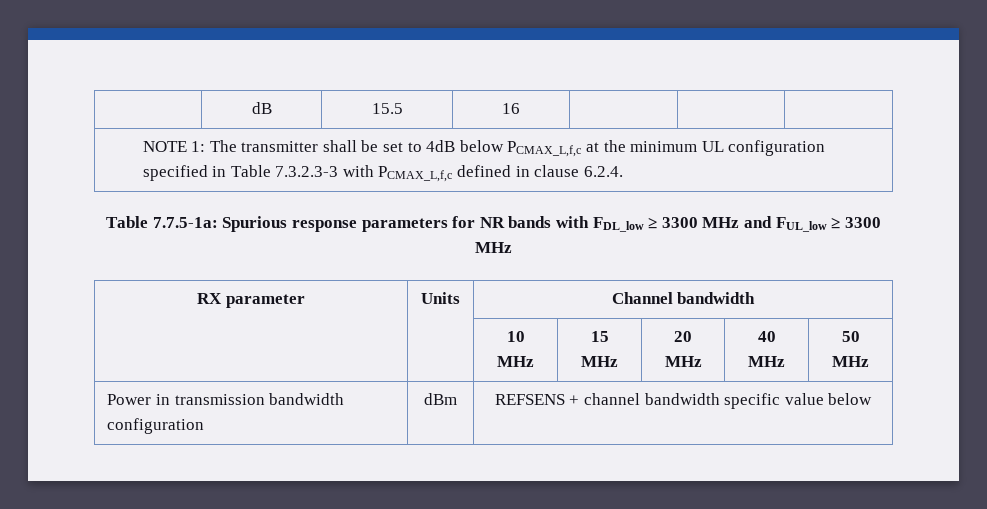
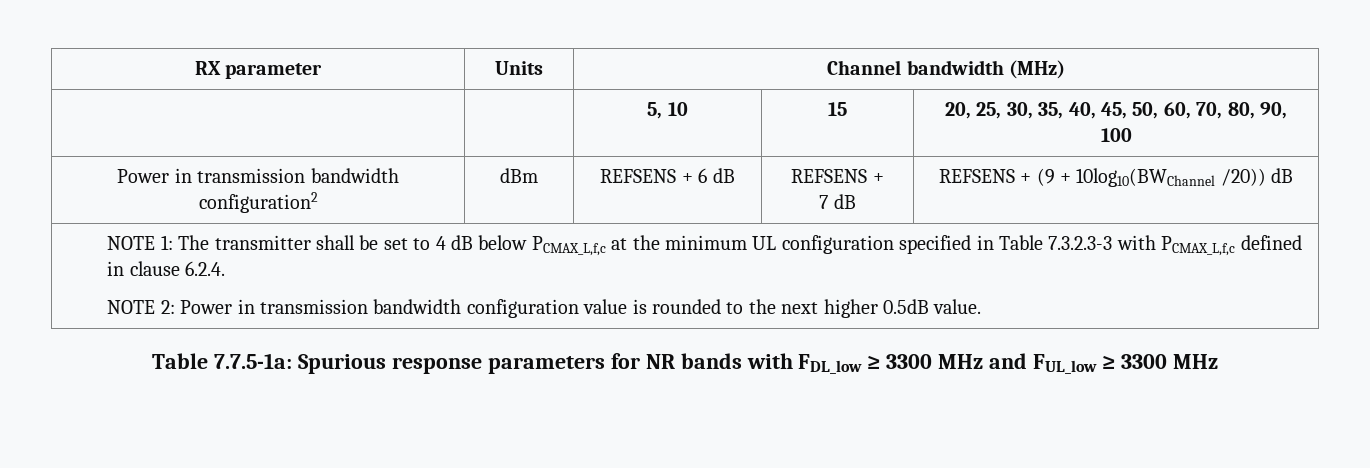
[251,102,272,114] [371,103,403,114] [502,103,520,114] | dB | 15.5 | 16 | | | -> [194,61,323,79] [495,61,543,75] [827,60,1065,79] [647,102,688,119] [828,102,847,116] [944,102,1287,119] [1100,128,1132,142] [117,168,399,183] [198,192,318,213] [500,168,538,183] [600,168,735,183] [791,169,884,183] [819,194,856,209] [938,168,1294,187] RX parameter | Units | Channel bandwidth (MHz) // | | 5, 10 | 15 | 20, 25, 30, 35, 40, 45, 50, 60, 70, 80, 90, 100 // Power in transmission bandwidth configuration2 | dBm | REFSENS + 6 dB | REFSENS + // 7 dB | REFSENS + (9 + 10log10(BWChannel /20)) dB
[426,140,456,152] 4dB -> [435,235,474,250] 4 dB
(623, 171) none -> [107,299,982,318] // NOTE 2: Power in transmission bandwidth configuration value is rounded to the next higher 0.5dB value.
[197,293,305,308] [421,292,460,304] [611,292,756,304] [506,331,525,342] [497,356,534,367] [590,331,609,342] [581,356,618,367] [674,331,692,342] [664,356,702,367] [757,331,776,342] [748,356,785,367] [841,331,860,342] [832,356,869,367] [107,393,345,405] [107,418,205,434] [424,393,457,405] [494,393,873,409] // RX parameter | Units | Channel bandwidth // | | 10 MHz | 15 MHz | 20 MHz | 40 MHz | 50 MHz // Power in transmission bandwidth configuration | dBm | REFSENS + channel bandwidth specific value below -> (1218, 361) none

